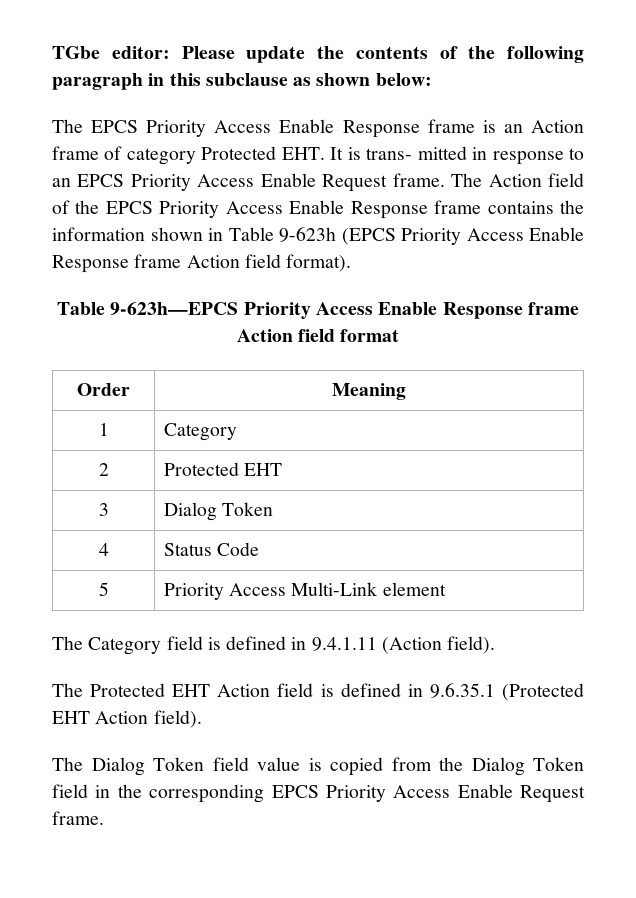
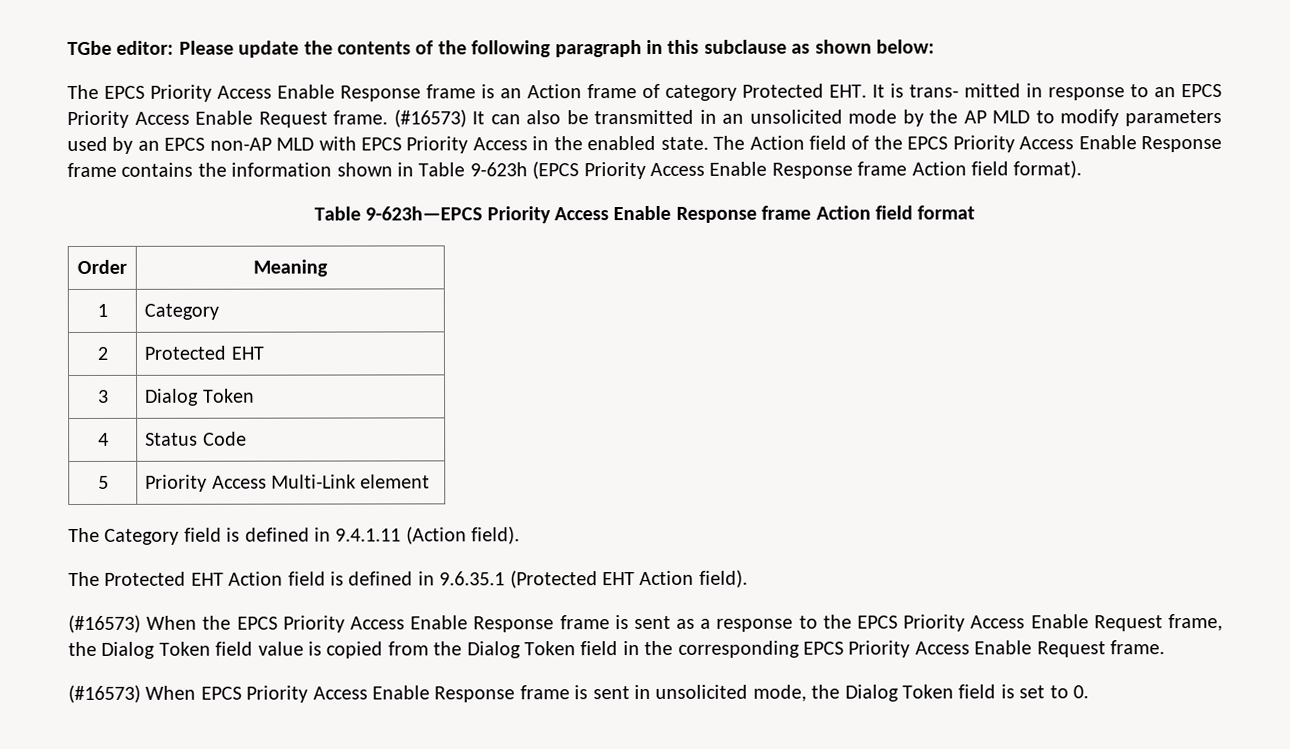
(445, 180) none -> [393,109,1222,128] [67,135,709,154] (#16573) It can also be transmitted in an unsolicited mode by the AP MLD to modify parameters used by an EPCS non-AP MLD with EPCS Priority Access in the enabled state.
[52,757,83,771] The -> [68,613,1223,634] [68,641,97,657] (#16573) When the EPCS Priority Access Enable Response frame is sent as a response to the EPCS Priority Access Enable Request frame, the
(104, 818) none -> [68,684,1089,704] // (#16573) When EPCS Priority Access Enable Response frame is sent in unsolicited mode, the Dialog Token field is set to 0.

